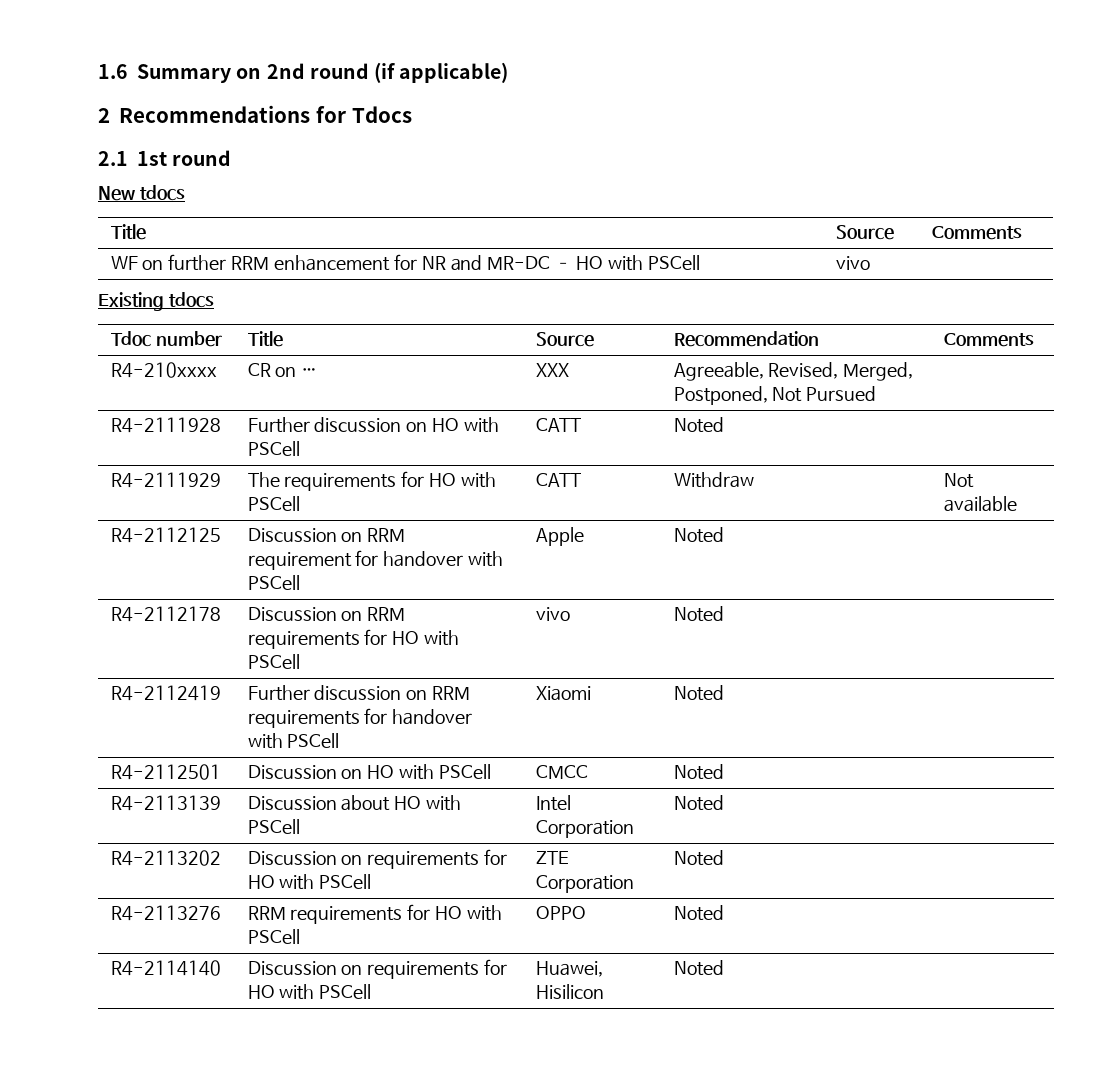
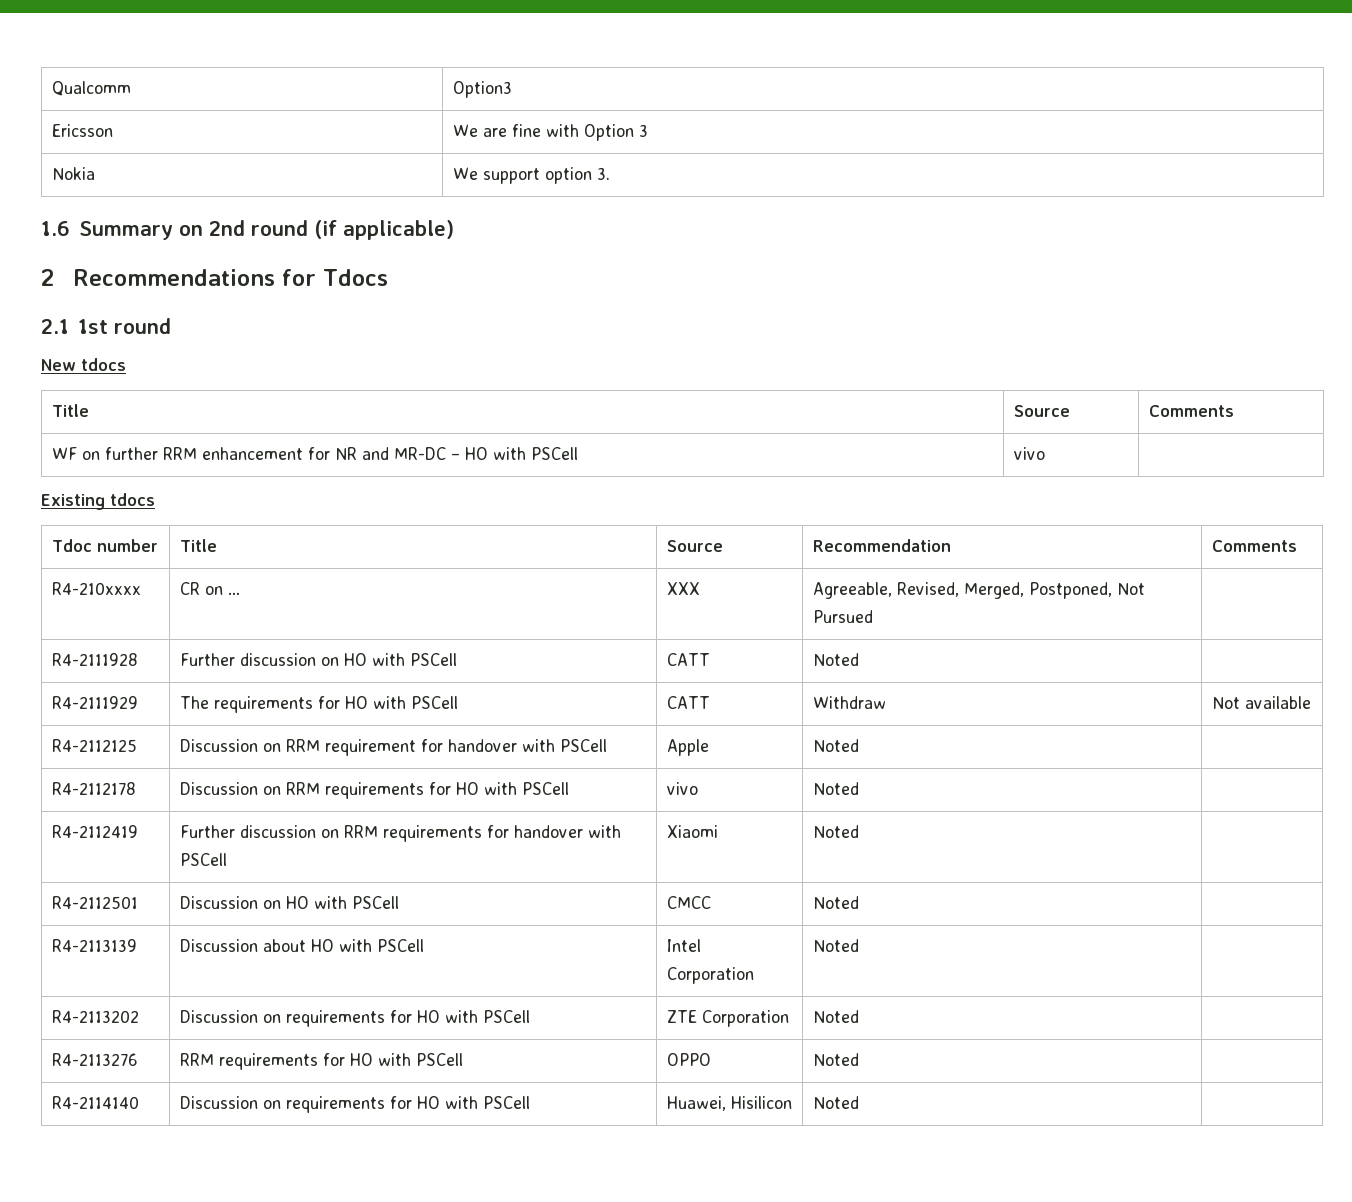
(98, 71) none -> [51,81,131,96] [452,81,512,98] [51,124,113,137] [452,124,648,141] [51,167,95,180] [452,167,610,184] Qualcomm | Option3 // Ericsson | We are fine with Option 3 // Nokia | We support option 3. //

